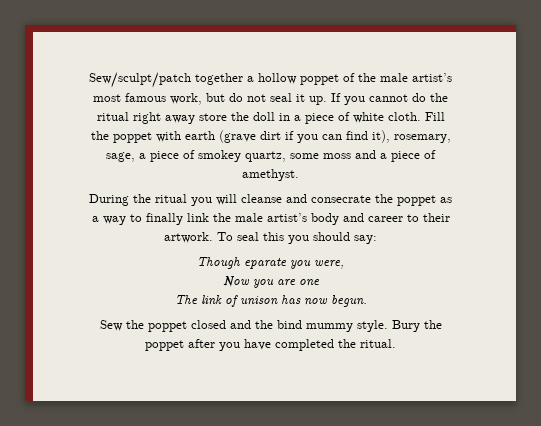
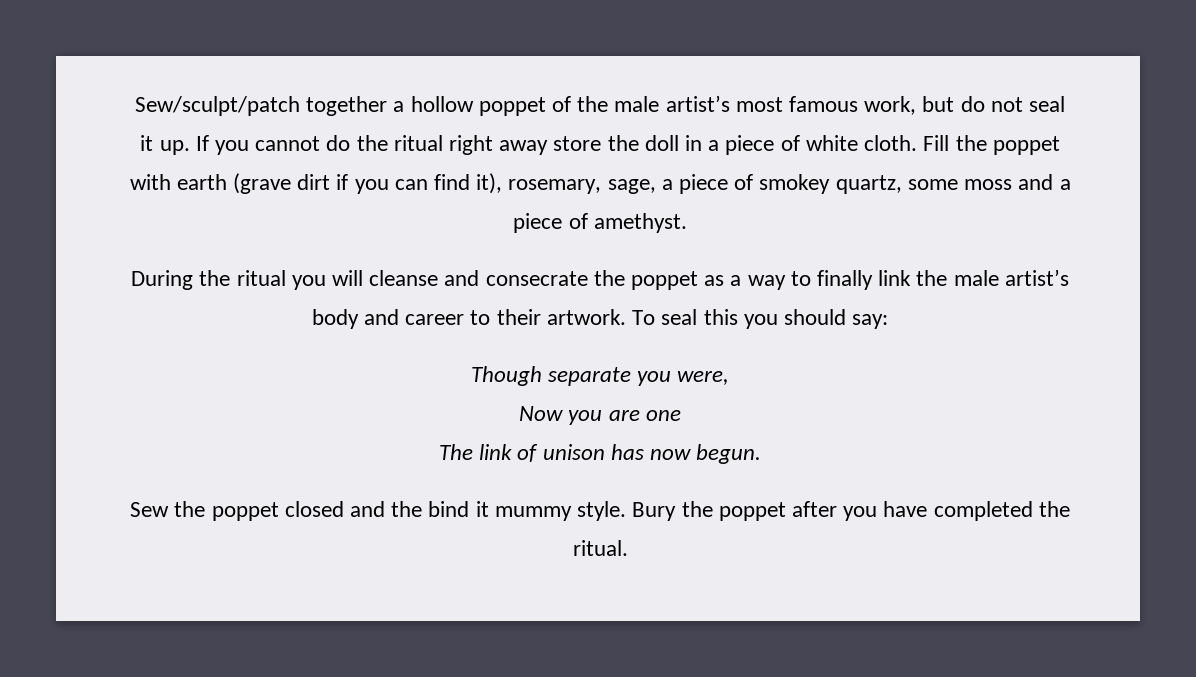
[244,258,287,269] eparate -> [547,367,631,386] separate
(302, 324) none -> [475,501,489,517] it

